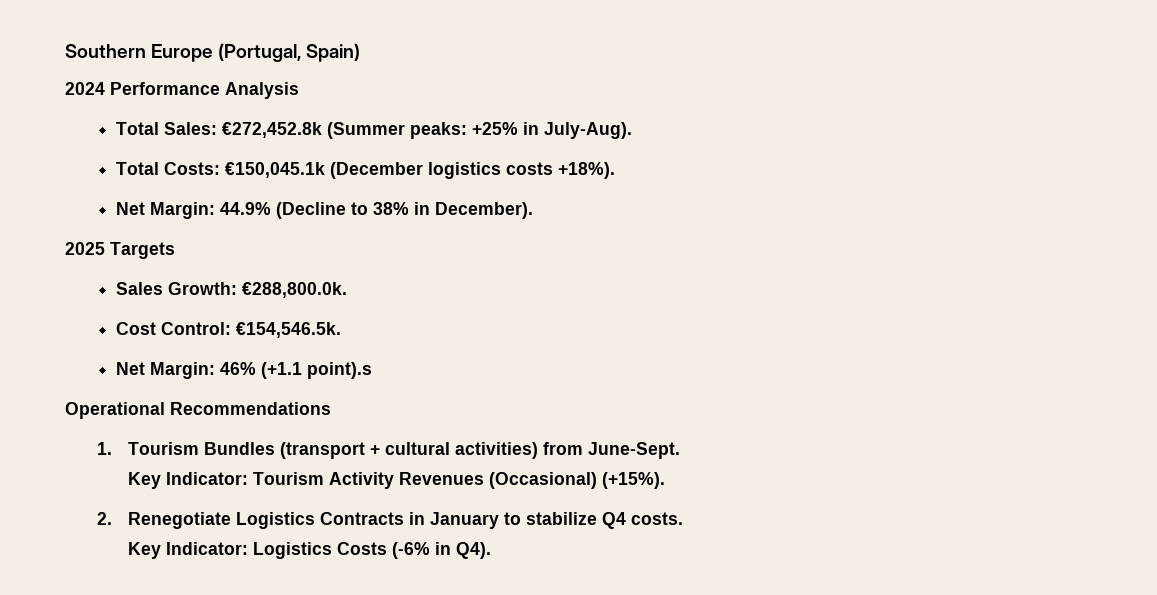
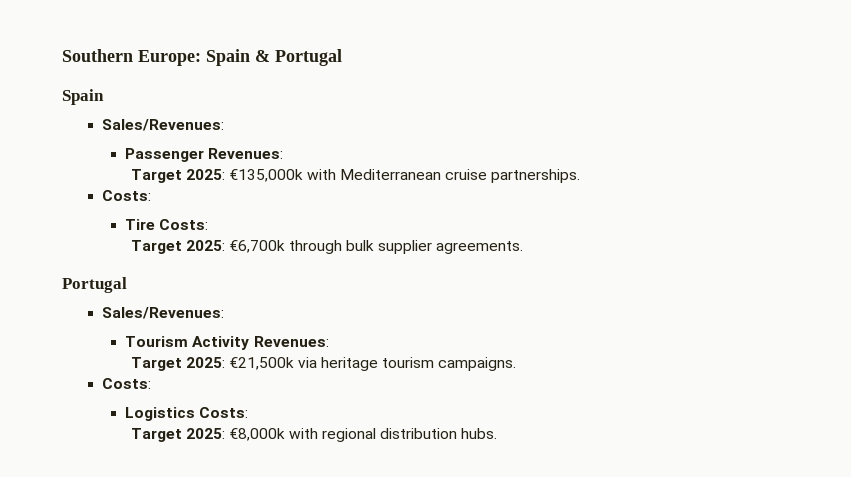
[151,43,361,62] [65,82,299,99] [115,122,632,139] [115,162,615,179] [115,202,533,219] [65,242,175,259] [115,282,347,298] [115,322,341,338] [115,362,372,379] [65,402,331,419] [96,442,681,459] [128,472,666,489] [96,512,684,529] [128,542,492,559] Europe (Portugal, Spain) // 2024 Performance Analysis // Total Sales: €272,452.8k (Summer peaks: +25% in July-Aug). // Total Costs: €150,045.1k (December logistics costs +18%). // Net Margin: 44.9% (Decline to 38% in December). // 2025 Targets // Sales Growth: €288,800.0k. // Cost Control: €154,546.5k. // Net Margin: 46% (+1.1 point).s // Operational Recommendations // 1. Tourism Bundles (transport + cultural activities) from June-Sept. // Key Indicator: Tourism Activity Revenues (Occasional) (+15%). // 2. Renegotiate Logistics Contracts in January to stabilize Q4 costs. // Key Indicator: Logistics Costs (-6% in Q4). -> [138,49,342,66] [62,89,104,105] [102,119,225,131] [125,148,284,162] [131,169,581,183] [102,190,152,201] [125,219,209,230] [131,240,524,254] [62,277,127,293] [102,307,225,319] [125,336,329,350] [131,357,517,371] [102,378,152,389] [125,407,249,421] [131,428,498,442] Europe: Spain & Portugal // Spain // Sales/Revenues: // Passenger Revenues: // Target 2025: €135,000k with Mediterranean cruise partnerships. // Costs: // Tire Costs: // Target 2025: €6,700k through bulk supplier agreements. // Portugal // Sales/Revenues: // Tourism Activity Revenues: // Target 2025: €21,500k via heritage tourism campaigns. // Costs: // Logistics Costs: // Target 2025: €8,000k with regional distribution hubs.

